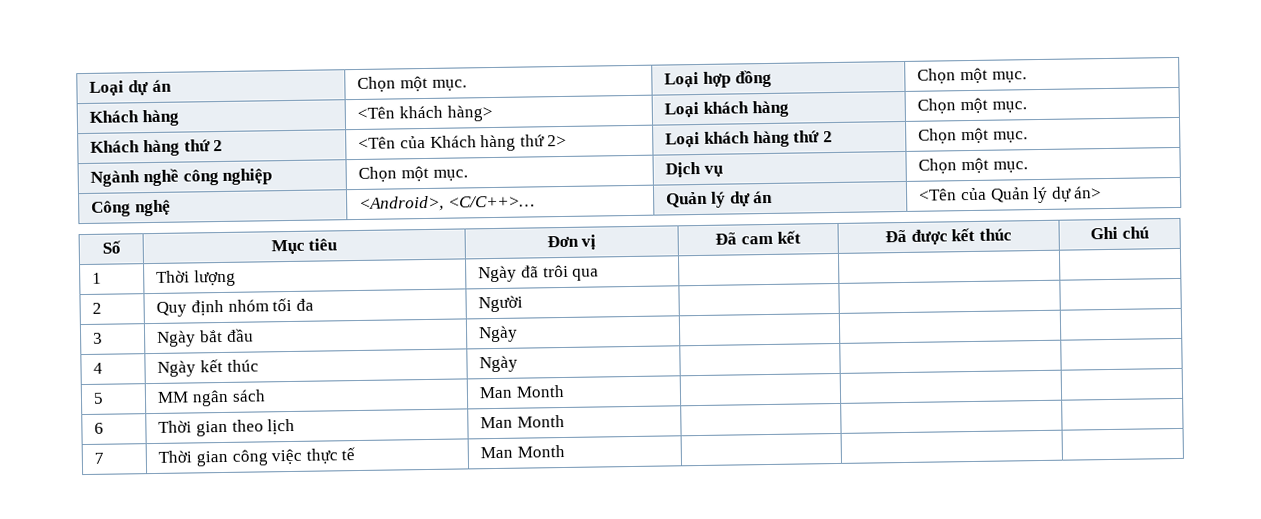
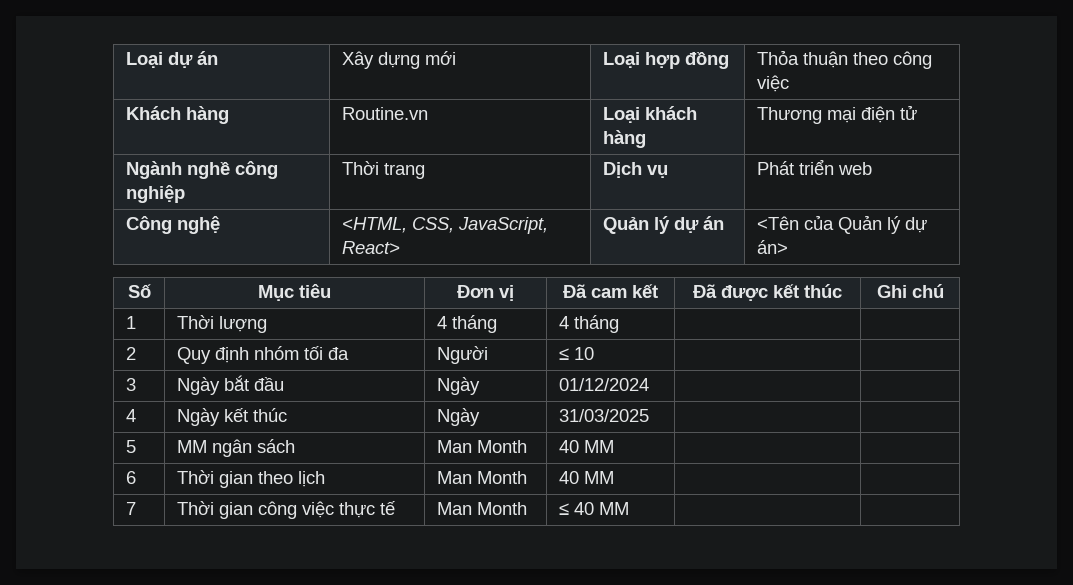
[357,75,467,92] Chọn một mục. -> [341,51,456,69] Xây dựng mới
[917,67,1027,84] Chọn một mục. -> [756,50,932,69] [756,75,789,92] Thỏa thuận theo công việc
[357,105,493,122] <Tên khách hàng> -> [341,107,428,120] Routine.vn
[917,97,1027,114] [90,139,224,157] [358,134,568,152] [665,130,833,148] [918,127,1028,144] Chọn một mục. // Khách hàng thứ 2 | <Tên của Khách hàng thứ 2> | Loại khách hàng thứ 2 | Chọn một mục. -> [756,105,917,124] Thương mại điện tử
[358,165,468,182] Chọn một mục. -> [341,161,425,179] Thời trang
[918,157,1028,174] Chọn một mục. -> [756,159,872,175] Phát triển web
[359,195,536,212] <Android>, <C/C++>… -> [341,217,548,234] [341,241,400,254] <HTML, CSS, JavaScript, React>
[478,264,600,283] Ngày đã trôi qua | -> [436,315,497,333] [558,315,619,333] 4 tháng | 4 tháng
(524, 304) none -> [558,347,594,360] ≤ 10
(519, 334) none -> [558,378,649,391] 01/12/2024
(519, 364) none -> [558,409,649,422] 31/03/2025
(566, 391) none -> [558,440,614,453] 40 MM
(566, 421) none -> [558,471,614,484] 40 MM
(566, 451) none -> [558,502,629,515] ≤ 40 MM

